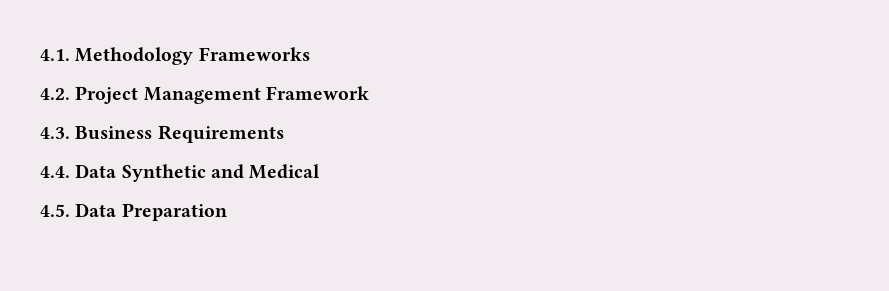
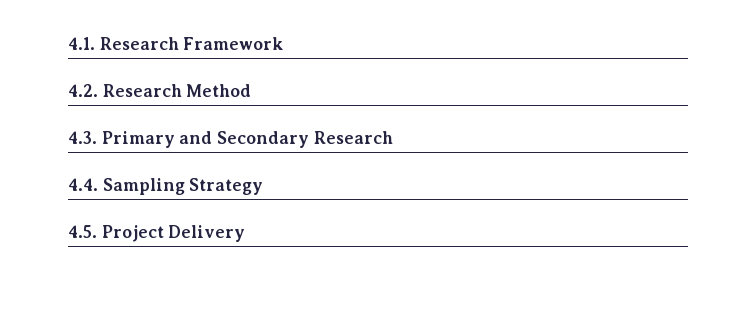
[75,47,310,65] Methodology Frameworks -> [99,37,284,50] Research Framework
[75,86,369,104] [40,125,284,143] [40,164,321,182] Project Management Framework // 4.3. Business Requirements // 4.4. Data Synthetic and Medical -> [102,84,252,97] [68,131,393,148] [68,178,264,195] Research Method // 4.3. Primary and Secondary Research // 4.4. Sampling Strategy
[75,203,227,221] Data Preparation -> [101,225,246,242] Project Delivery

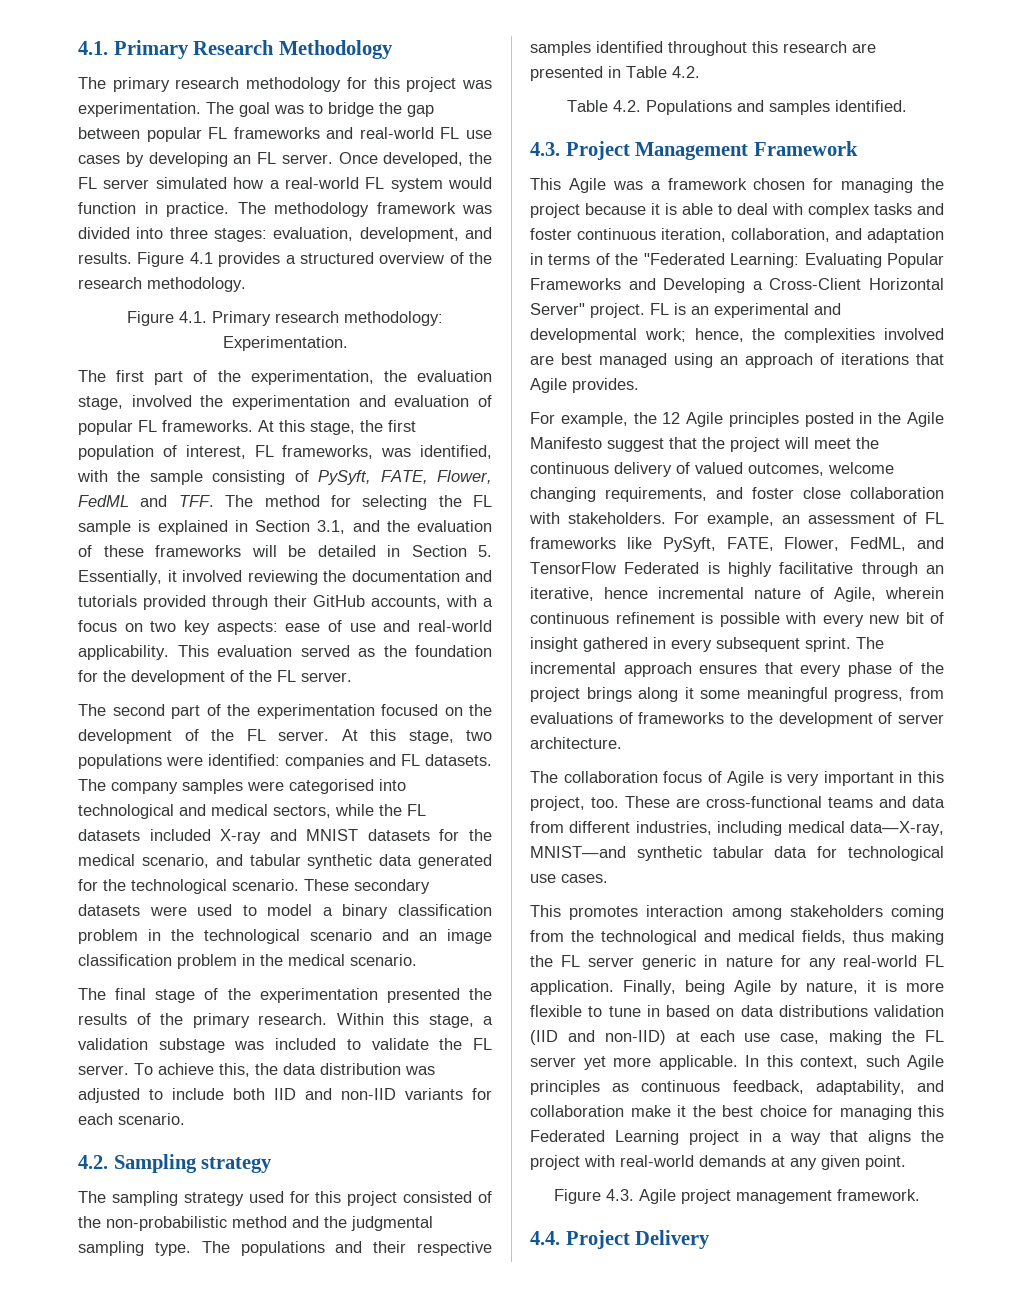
[68,37,284,50] [68,84,252,97] [68,131,393,148] [68,178,264,195] [68,225,97,238] 4.1. Research Framework // 4.2. Research Method // 4.3. Primary and Secondary Research // 4.4. Sampling Strategy // 4.5. -> [78,40,393,59] [78,77,493,92] [78,102,434,117] [78,127,492,142] [78,152,492,167] [78,177,492,192] [78,202,492,217] [78,227,492,242] [78,252,492,267] [78,277,246,292] [127,311,443,326] [222,336,348,351] [78,370,492,385] [78,395,493,410] [78,420,416,435] [78,445,492,460] [77,470,492,485] [78,495,492,510] [78,520,492,535] [78,545,492,557] [78,570,492,585] [78,595,493,610] [78,620,493,635] [78,645,492,660] [78,670,352,685] [78,704,492,719] [78,729,492,744] [78,754,492,769] [78,779,406,794] [78,804,426,819] [78,829,492,844] [78,854,492,869] [78,879,430,894] [78,904,492,919] [78,929,492,944] [78,954,417,969] [78,988,492,1003] [78,1013,493,1028] [78,1038,493,1053] [78,1063,435,1077] [78,1088,492,1103] [78,1113,185,1125] [78,1154,273,1173] [78,1191,492,1206] [78,1216,433,1231] [78,1241,492,1256] [530,41,876,56] [530,66,700,81] [567,100,907,115] [530,141,858,160] [530,178,944,193] [530,203,944,218] [530,228,944,243] [530,253,944,268] [530,278,944,293] [530,303,841,318] [530,328,944,343] [530,353,944,368] [530,378,639,393] [530,412,944,427] [530,437,879,452] [530,462,894,477] [530,487,944,502] [529,512,944,527] [530,537,944,552] [530,562,944,577] [530,587,944,602] [530,612,944,627] [530,637,884,652] [530,662,944,677] [530,687,944,702] [530,712,944,727] [530,737,622,749] [530,771,944,786] [530,796,945,811] [530,821,944,836] [530,846,944,861] [530,874,608,883] [530,905,944,920] [530,930,944,945] [530,955,944,970] [530,980,944,995] [530,1005,944,1017] [530,1030,944,1045] [530,1055,944,1070] [530,1080,944,1095] [530,1105,944,1120] [530,1130,944,1145] [530,1155,906,1170] [554,1189,920,1204] [530,1231,560,1245] 4.1. Primary Research Methodology // The primary research methodology for this project was experimentation. The goal was to bridge the gap between popular FL frameworks and real-world FL use cases by developing an FL server. Once developed, the FL server simulated how a real-world FL system would function in practice. The methodology framework was divided into three stages: evaluation, development, and results. Figure 4.1 provides a structured overview of the research methodology. // Figure 4.1. Primary research methodology: Experimentation. // The first part of the experimentation, the evaluation stage, involved the experimentation and evaluation of popular FL frameworks. At this stage, the first population of interest, FL frameworks, was identified, with the sample consisting of PySyft, FATE, Flower, FedML and TFF. The method for selecting the FL sample is explained in Section 3.1, and the evaluation of these frameworks will be detailed in Section 5. Essentially, it involved reviewing the documentation and tutorials provided through their GitHub accounts, with a focus on two key aspects: ease of use and real-world applicability. This evaluation served as the foundation for the development of the FL server. // The second part of the experimentation focused on the development of the FL server. At this stage, two populations were identified: companies and FL datasets. The company samples were categorised into technological and medical sectors, while the FL datasets included X-ray and MNIST datasets for the medical scenario, and tabular synthetic data generated for the technological scenario. These secondary datasets were used to model a binary classification problem in the technological scenario and an image classification problem in the medical scenario. // The final stage of the experimentation presented the results of the primary research. Within this stage, a validation substage was included to validate the FL server. To achieve this, the data distribution was adjusted to include both IID and non-IID variants for each scenario. // 4.2. Sampling strategy // The sampling strategy used for this project consisted of the non-probabilistic method and the judgmental sampling type. The populations and their respective samples identified throughout this research are presented in Table 4.2. // Table 4.2. Populations and samples identified. // 4.3. Project Management Framework // This Agile was a framework chosen for managing the project because it is able to deal with complex tasks and foster continuous iteration, collaboration, and adaptation in terms of the "Federated Learning: Evaluating Popular Frameworks and Developing a Cross-Client Horizontal Server" project. FL is an experimental and developmental work; hence, the complexities involved are best managed using an approach of iterations that Agile provides. // For example, the 12 Agile principles posted in the Agile Manifesto suggest that the project will meet the continuous delivery of valued outcomes, welcome changing requirements, and foster close collaboration with stakeholders. For example, an assessment of FL frameworks like PySyft, FATE, Flower, FedML, and TensorFlow Federated is highly facilitative through an iterative, hence incremental nature of Agile, wherein continuous refinement is possible with every new bit of insight gathered in every subsequent sprint. The incremental approach ensures that every phase of the project brings along it some meaningful progress, from evaluations of frameworks to the development of server architecture. // The collaboration focus of Agile is very important in this project, too. These are cross-functional teams and data from different industries, including medical data—X-ray, MNIST—and synthetic tabular data for technological use cases. // This promotes interaction among stakeholders coming from the technological and medical fields, thus making the FL server generic in nature for any real-world FL application. Finally, being Agile by nature, it is more flexible to tune in based on data distributions validation (IID and non-IID) at each use case, making the FL server yet more applicable. In this context, such Agile principles as continuous feedback, adaptability, and collaboration make it the best choice for managing this Federated Learning project in a way that aligns the project with real-world demands at any given point. // Figure 4.3. Agile project management framework. // 4.4.

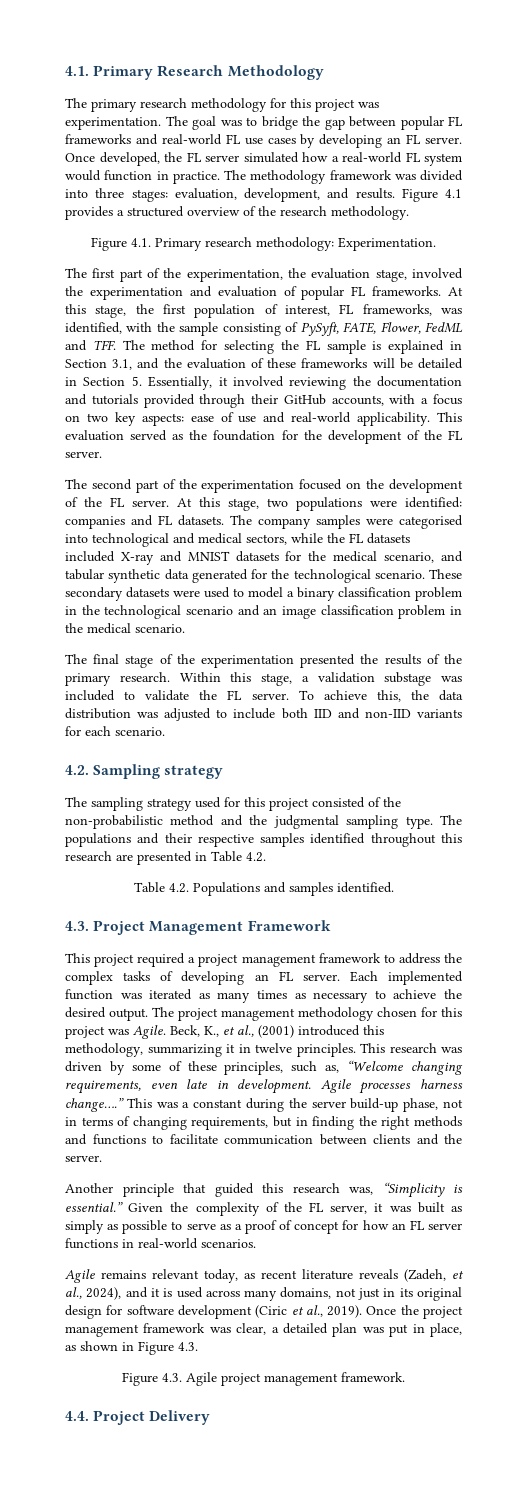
[568,178,944,193] [530,203,944,218] [530,228,944,243] [530,253,944,268] [530,278,944,293] [530,303,841,318] [530,328,944,343] [530,353,944,368] [530,378,639,393] [530,412,944,427] [530,437,879,452] [530,462,894,477] [530,487,944,502] [529,512,944,527] [530,537,944,552] [530,562,944,577] [530,587,944,602] [530,612,944,627] [530,637,884,652] [530,662,944,677] [530,687,944,702] [530,712,944,727] [530,737,622,749] [530,771,944,786] [530,796,945,811] [530,821,944,836] [530,846,944,861] [530,874,608,883] [530,905,944,920] [530,930,944,945] [530,955,944,970] [530,980,944,995] [530,1005,944,1017] [530,1030,944,1045] [530,1055,944,1070] [530,1080,944,1095] [530,1105,944,1120] [530,1130,944,1145] [530,1155,906,1170] Agile was a framework chosen for managing the project because it is able to deal with complex tasks and foster continuous iteration, collaboration, and adaptation in terms of the "Federated Learning: Evaluating Popular Frameworks and Developing a Cross-Client Horizontal Server" project. FL is an experimental and developmental work; hence, the complexities involved are best managed using an approach of iterations that Agile provides. // For example, the 12 Agile principles posted in the Agile Manifesto suggest that the project will meet the continuous delivery of valued outcomes, welcome changing requirements, and foster close collaboration with stakeholders. For example, an assessment of FL frameworks like PySyft, FATE, Flower, FedML, and TensorFlow Federated is highly facilitative through an iterative, hence incremental nature of Agile, wherein continuous refinement is possible with every new bit of insight gathered in every subsequent sprint. The incremental approach ensures that every phase of the project brings along it some meaningful progress, from evaluations of frameworks to the development of server architecture. // The collaboration focus of Agile is very important in this project, too. These are cross-functional teams and data from different industries, including medical data—X-ray, MNIST—and synthetic tabular data for technological use cases. // This promotes interaction among stakeholders coming from the technological and medical fields, thus making the FL server generic in nature for any real-world FL application. Finally, being Agile by nature, it is more flexible to tune in based on data distributions validation (IID and non-IID) at each use case, making the FL server yet more applicable. In this context, such Agile principles as continuous feedback, adaptability, and collaboration make it the best choice for managing this Federated Learning project in a way that aligns the project with real-world demands at any given point. -> [94,953,462,967] [65,971,463,985] [65,989,462,1003] [65,1007,462,1021] [65,1025,384,1039] [65,1043,462,1057] [65,1060,464,1075] [65,1079,463,1094] [65,1098,464,1112] [65,1116,462,1130] [65,1134,462,1145] [65,1155,102,1162] [65,1182,463,1198] [65,1202,463,1216] [65,1220,463,1234] [65,1238,256,1249] [65,1269,464,1283] [65,1287,463,1301] [65,1305,464,1319] [65,1323,462,1337] [65,1341,198,1355] project required a project management framework to address the complex tasks of developing an FL server. Each implemented function was iterated as many times as necessary to achieve the desired output. The project management methodology chosen for this project was Agile. Beck, K., et al., (2001) introduced this methodology, summarizing it in twelve principles. This research was driven by some of these principles, such as, “Welcome changing requirements, even late in development. Agile processes harness change….” This was a constant during the server build-up phase, not in terms of changing requirements, but in finding the right methods and functions to facilitate communication between clients and the server. // Another principle that guided this research was, “Simplicity is essential.” Given the complexity of the FL server, it was built as simply as possible to serve as a proof of concept for how an FL server functions in real-world scenarios. // Agile remains relevant today, as recent literature reveals (Zadeh, et al., 2024), and it is used across many domains, not just in its original design for software development (Ciric et al., 2019). Once the project management framework was clear, a detailed plan was put in place, as shown in Figure 4.3.

